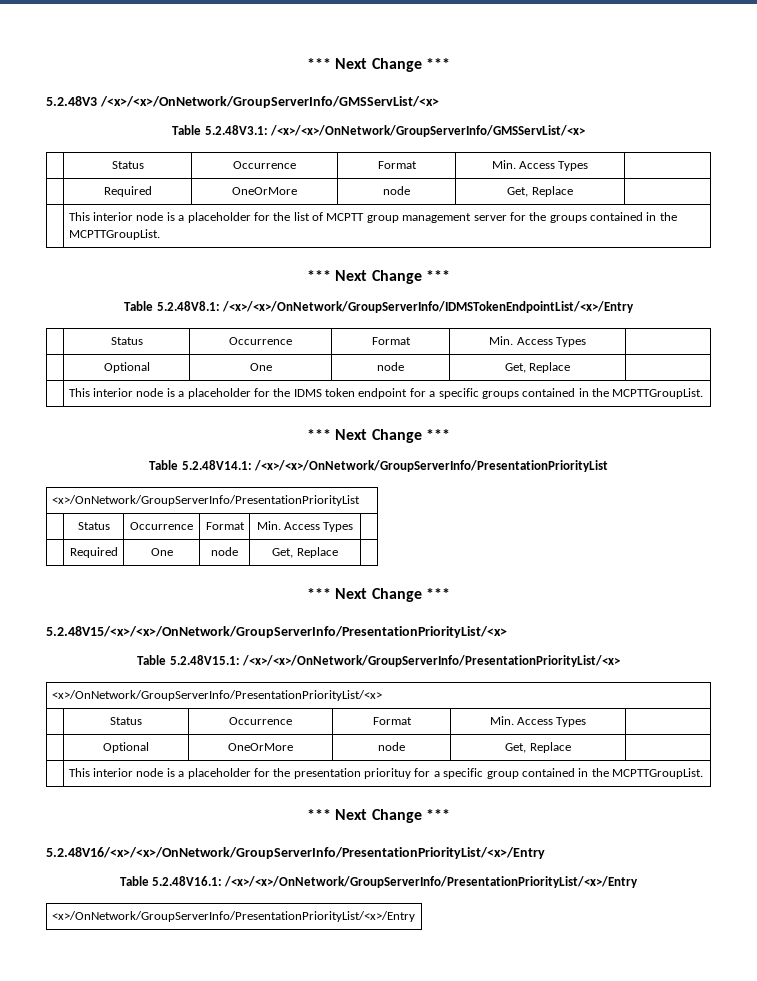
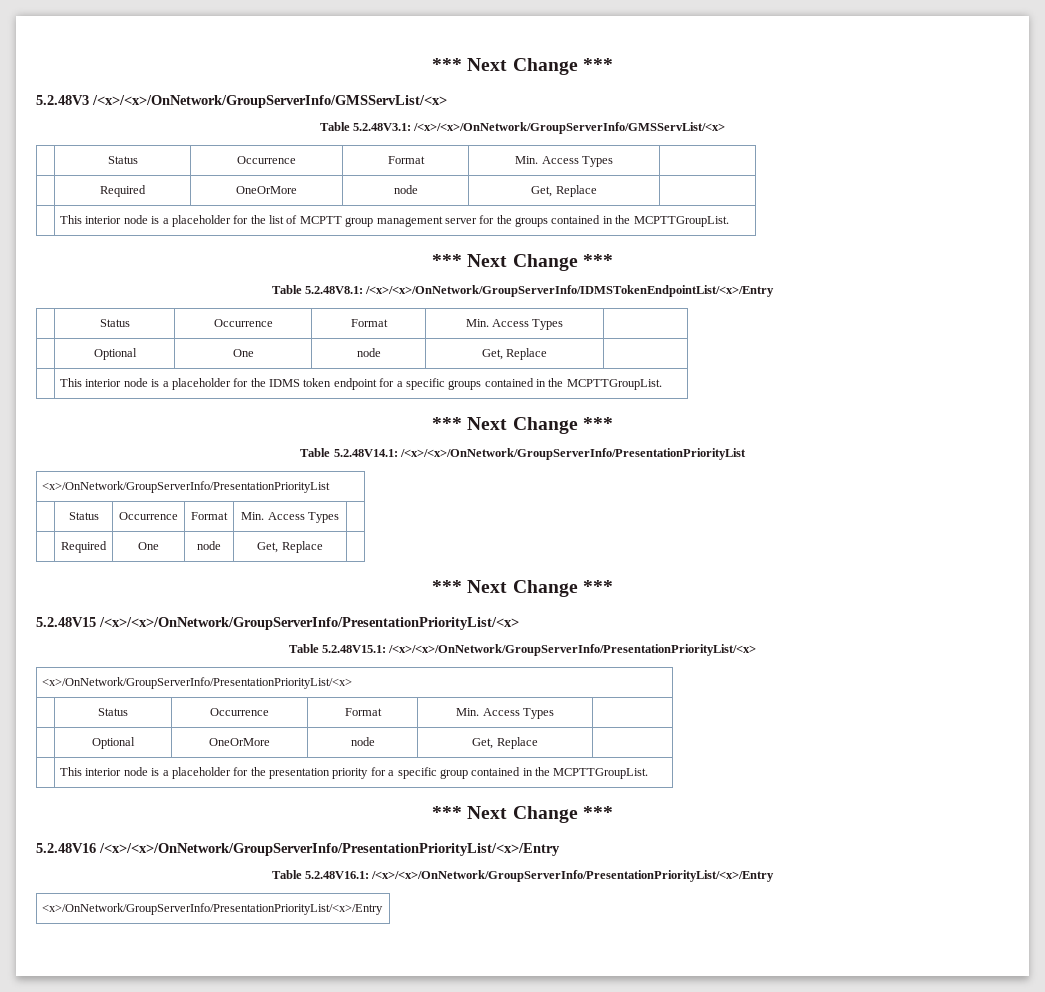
[46,626,507,638] 5.2.48V15/<x>/<x>/OnNetwork/GroupServerInfo/PresentationPriorityList/<x> -> [36,617,519,630] 5.2.48V15 /<x>/<x>/OnNetwork/GroupServerInfo/PresentationPriorityList/<x>
[364,768,412,779] priorituy -> [332,768,369,779] priority
[46,847,545,859] 5.2.48V16/<x>/<x>/OnNetwork/GroupServerInfo/PresentationPriorityList/<x>/Entry -> [36,843,560,856] 5.2.48V16 /<x>/<x>/OnNetwork/GroupServerInfo/PresentationPriorityList/<x>/Entry

